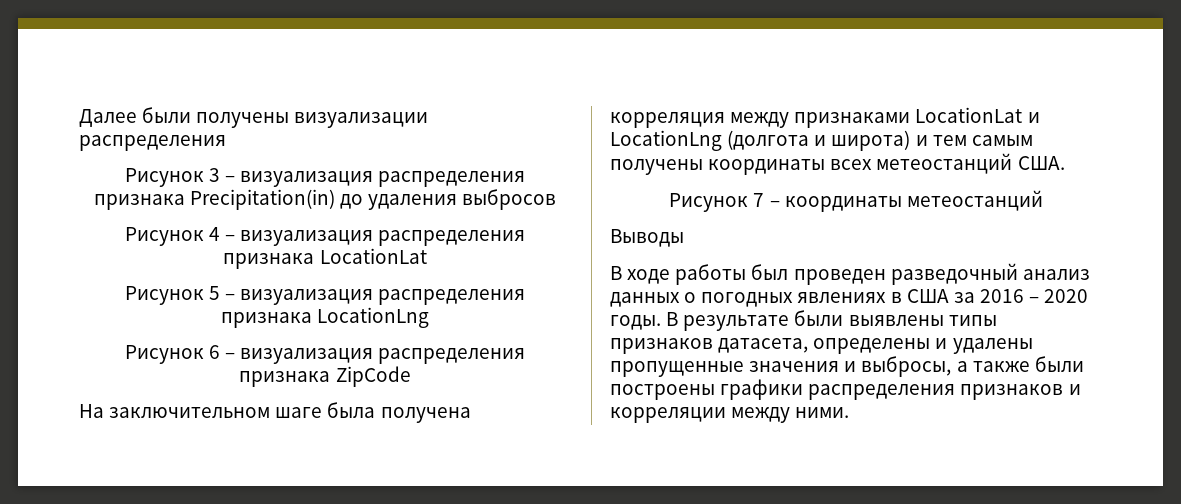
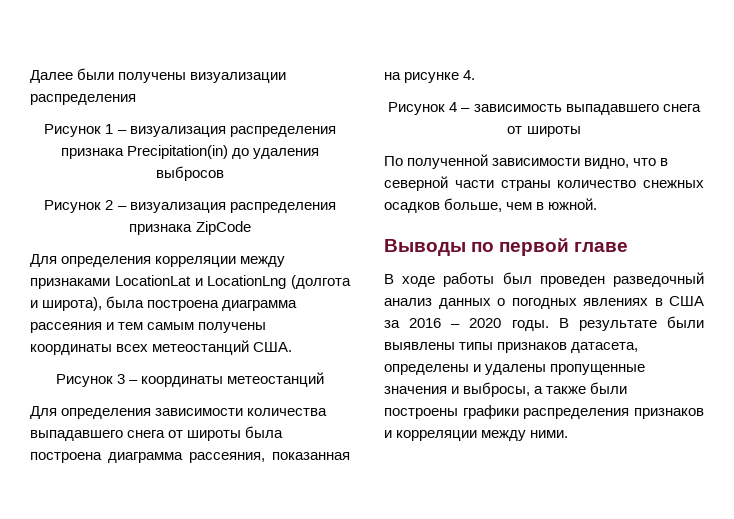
[208,168,220,182] 3 -> [105,124,114,134] 1
[208,227,526,246] [223,248,427,269] [124,286,526,305] [220,307,430,328] [124,345,220,364] 4 – визуализация распределения признака LocationLat // Рисунок 5 – визуализация распределения признака LocationLng // Рисунок 6 -> [105,200,114,210] 2
[79,402,471,423] [610,112,725,128] На заключительном шаге была получена корреляция -> [30,254,237,267] Для определения корреляции
[831,130,911,151] широта) -> [42,296,298,311] [30,322,102,333] широта), была построена диаграмма рассеяния
[753,193,765,207] 7 -> [116,374,125,384] 3
[610,229,684,247] Выводы -> [30,406,328,419] [30,426,284,441] [30,452,350,463] [384,70,476,83] [388,102,701,115] [507,126,581,137] [384,154,669,169] [384,176,704,191] [384,198,598,213] [384,238,629,256] Для определения зависимости количества выпадавшего снега от широты была построена диаграмма рассеяния, показанная на рисунке 4. // Рисунок 4 – зависимость выпадавшего снега от широты // По полученной зависимости видно, что в северной части страны количество снежных осадков больше, чем в южной. // Выводы по первой главе

